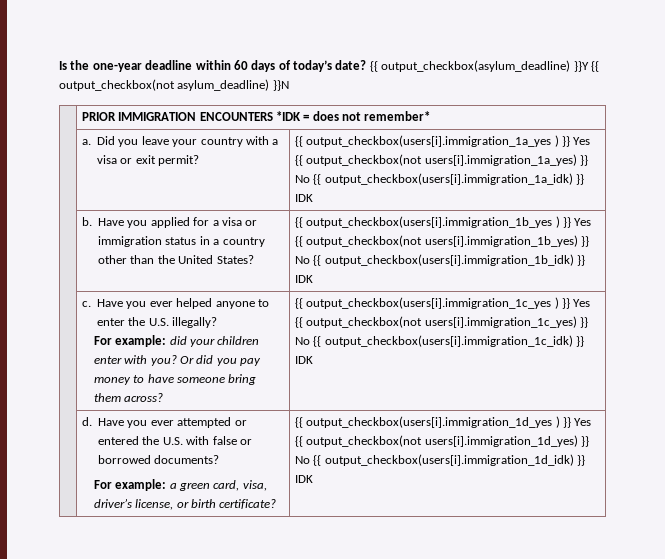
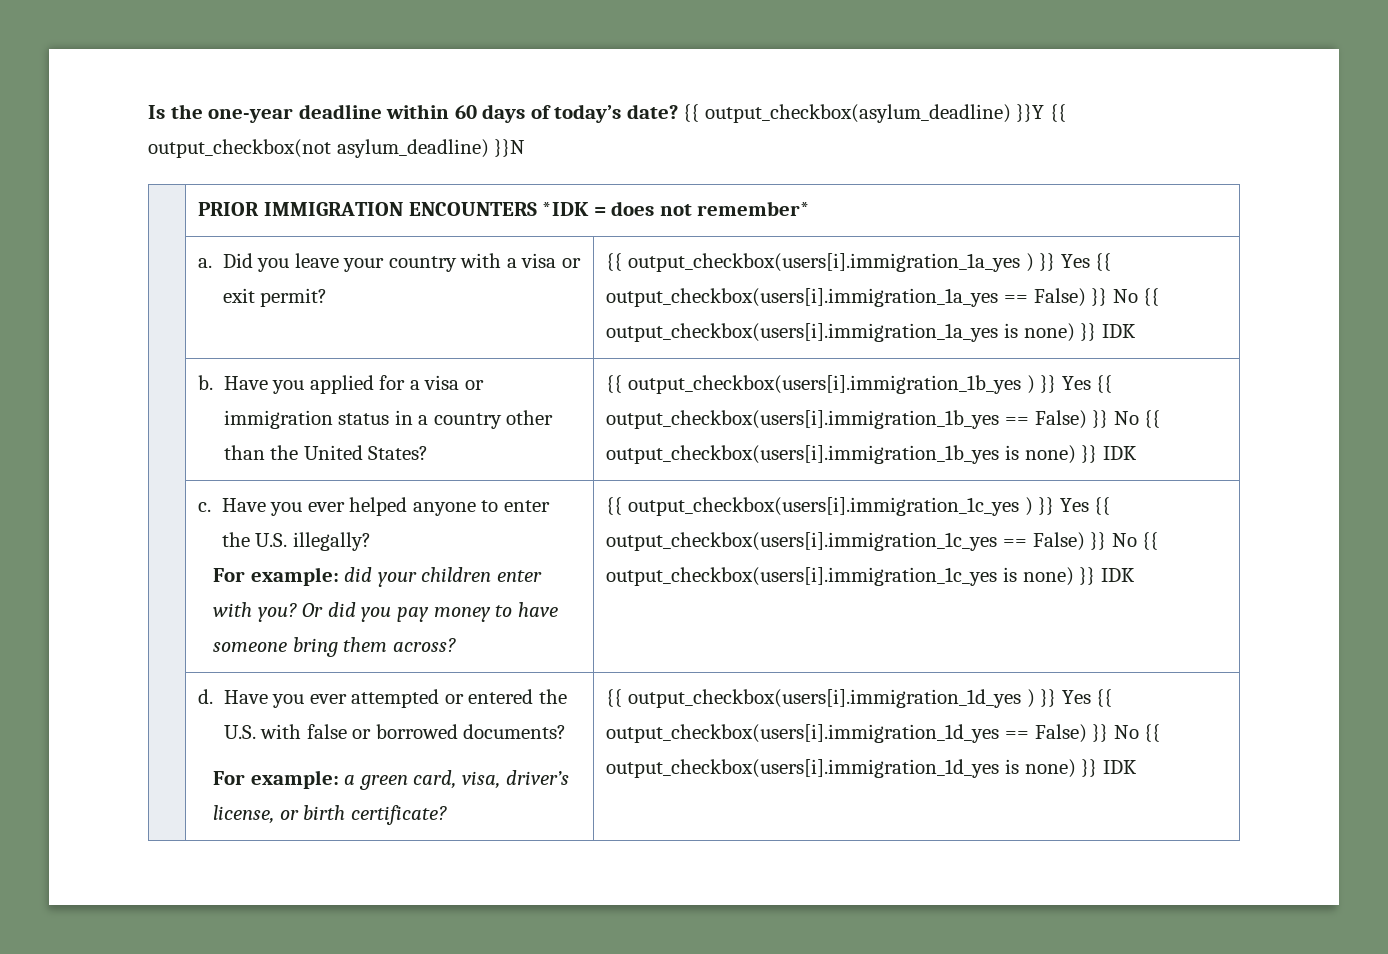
[306,154,588,166] [294,173,573,185] output_checkbox(not users[i].immigration_1a_yes) }} No {{ output_checkbox(users[i].immigration_1a_idk) -> [606,288,1160,307] [606,323,1075,342] output_checkbox(users[i].immigration_1a_yes == False) }} No {{ output_checkbox(users[i].immigration_1a_yes is none)
[306,235,589,247] [294,254,574,266] output_checkbox(not users[i].immigration_1b_yes) }} No {{ output_checkbox(users[i].immigration_1b_idk) -> [606,410,1161,429] [606,445,1076,464] output_checkbox(users[i].immigration_1b_yes == False) }} No {{ output_checkbox(users[i].immigration_1b_yes is none)
[306,316,588,328] [294,335,573,347] output_checkbox(not users[i].immigration_1c_yes) }} No {{ output_checkbox(users[i].immigration_1c_idk) -> [606,532,1159,551] [606,567,1074,586] output_checkbox(users[i].immigration_1c_yes == False) }} No {{ output_checkbox(users[i].immigration_1c_yes is none)
[306,435,589,447] [294,454,574,466] output_checkbox(not users[i].immigration_1d_yes) }} No {{ output_checkbox(users[i].immigration_1d_idk) -> [606,724,1161,743] [606,759,1076,778] output_checkbox(users[i].immigration_1d_yes == False) }} No {{ output_checkbox(users[i].immigration_1d_yes is none)

